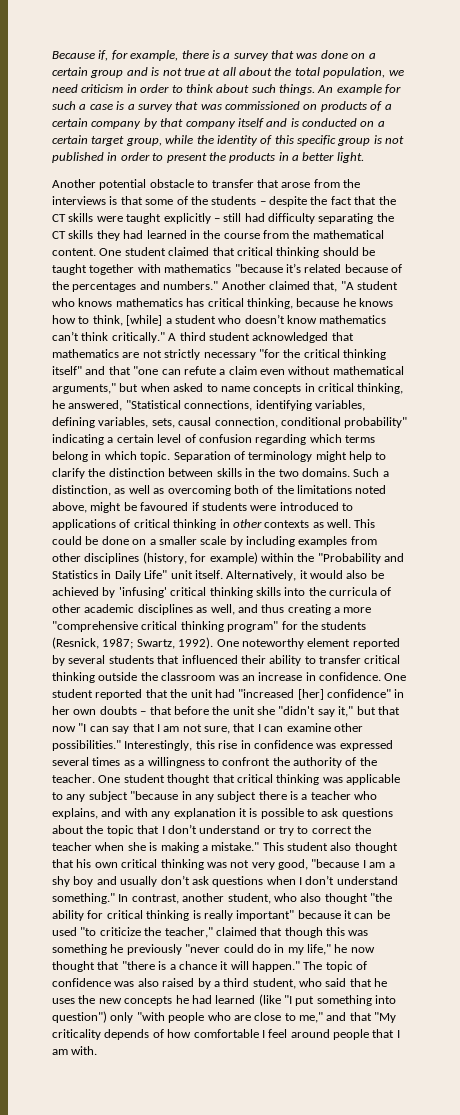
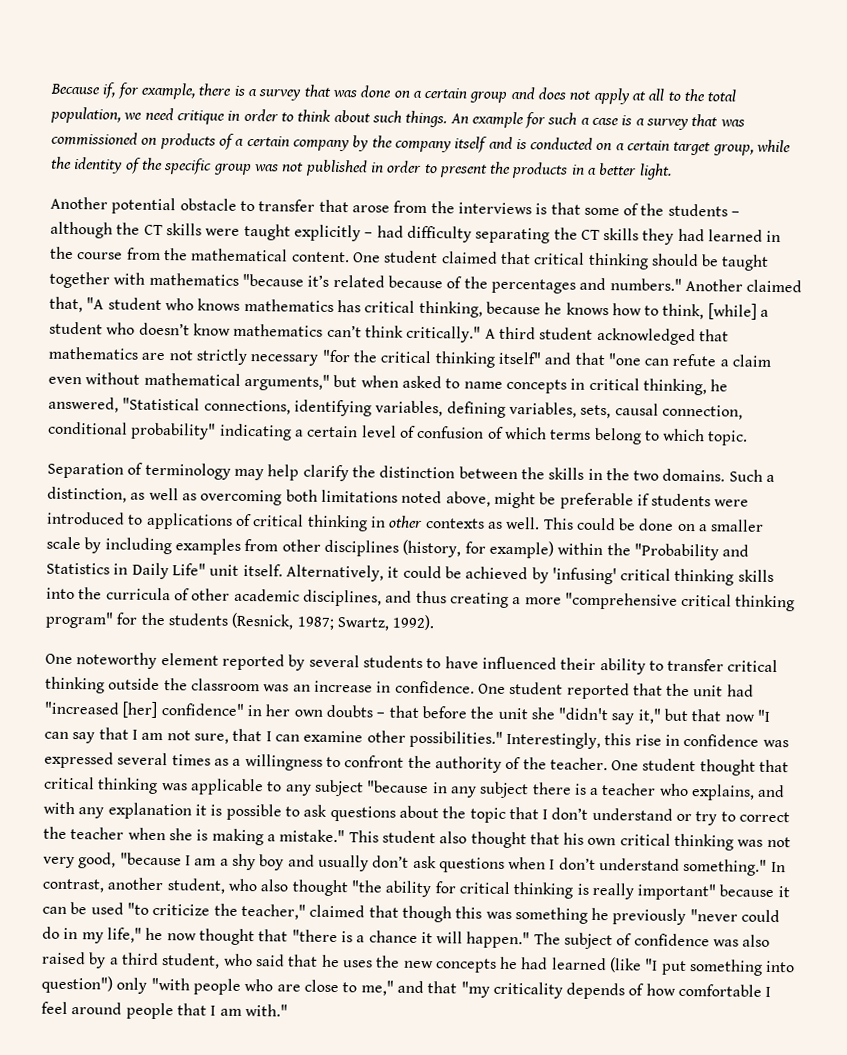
[151,67,205,76] is not true -> [538,87,630,105] does not apply
[239,67,272,76] about -> [667,91,681,101] to
[81,84,124,93] criticism -> [176,110,225,125] critique
[160,118,184,127] that -> [371,135,393,148] the
[274,135,294,144] this -> [141,157,163,171] the
[373,135,382,144] is -> [253,164,279,172] was
[269,196,377,207] despite the fact that -> [50,221,113,239] although
[223,213,242,222] still -> (374, 235) none
[255,434,307,445] regarding -> [487,426,504,439] of
[91,451,102,460] in -> [644,430,660,441] to
(171, 456) none -> (749, 438) //
[315,451,387,462] might help to -> [233,464,300,481] may help
(214, 472) none -> [520,467,545,480] the
[262,485,294,494] of the -> (318, 495) none
[140,502,189,511] favoured -> [559,492,634,510] preferable
[310,570,368,579] would also -> [402,565,442,579] could
[137,604,235,615] disciplines as well, -> [302,589,382,607] disciplines,
(214, 643) none -> (436, 622) //
[157,655,180,664] that -> [426,656,479,669] to have
[325,961,353,972] topic -> [564,932,614,950] subject
[374,1012,397,1023] "My -> [460,981,490,998] "my
[71,1046,98,1055] with. -> [244,1004,288,1017] with."

